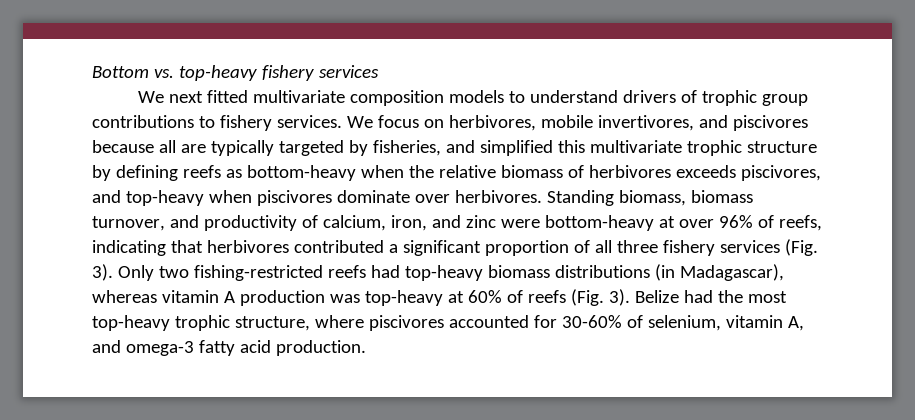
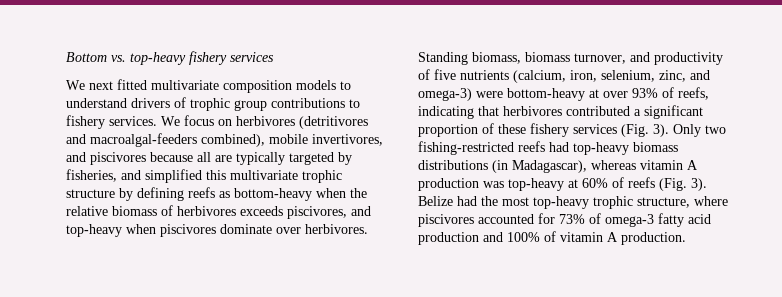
[448,115,536,131] herbivores, -> [236,116,368,129] [66,133,265,147] herbivores (detritivores and macroalgal-feeders combined),
[322,215,496,231] calcium, iron, and zinc -> [434,69,710,83] [418,88,472,101] five nutrients (calcium, iron, selenium, zinc, and omega-3)
[718,215,753,228] 96% -> [632,88,658,98] 93%
[594,240,658,253] all three -> [498,124,526,134] these
[561,315,804,331] [92,340,271,356] 30-60% of selenium, vitamin A, and omega-3 fatty acid -> [559,213,711,227] [418,231,618,245] 73% of omega-3 fatty acid production and 100% of vitamin A

